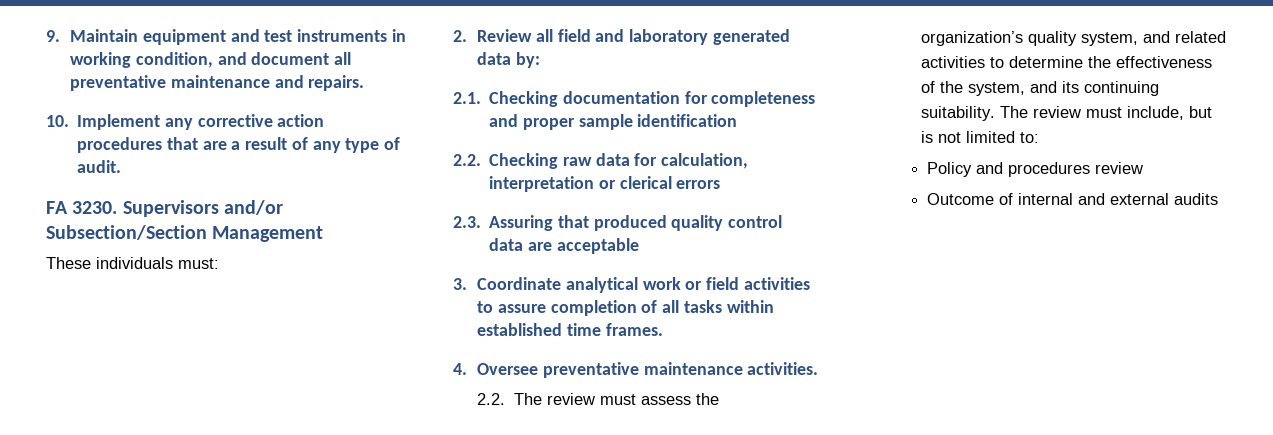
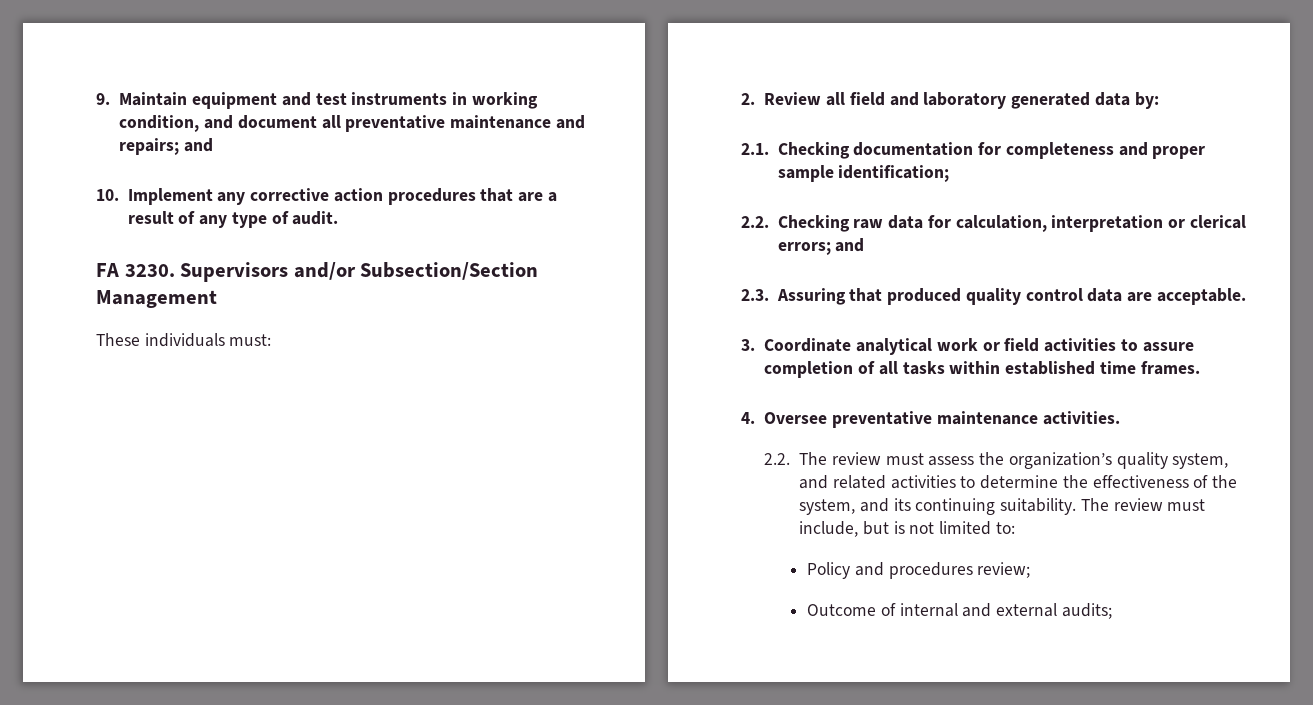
[308,75,365,91] repairs. -> [119,138,214,155] repairs; and
[637,114,738,127] identification -> [838,165,950,182] identification;
[676,180,721,189] errors -> [777,238,865,255] errors; and
[556,238,639,254] acceptable -> [1156,288,1246,305] acceptable.
[1094,162,1143,174] review -> [977,562,1031,578] review;
[1173,193,1218,205] audits -> [1061,603,1112,619] audits;

